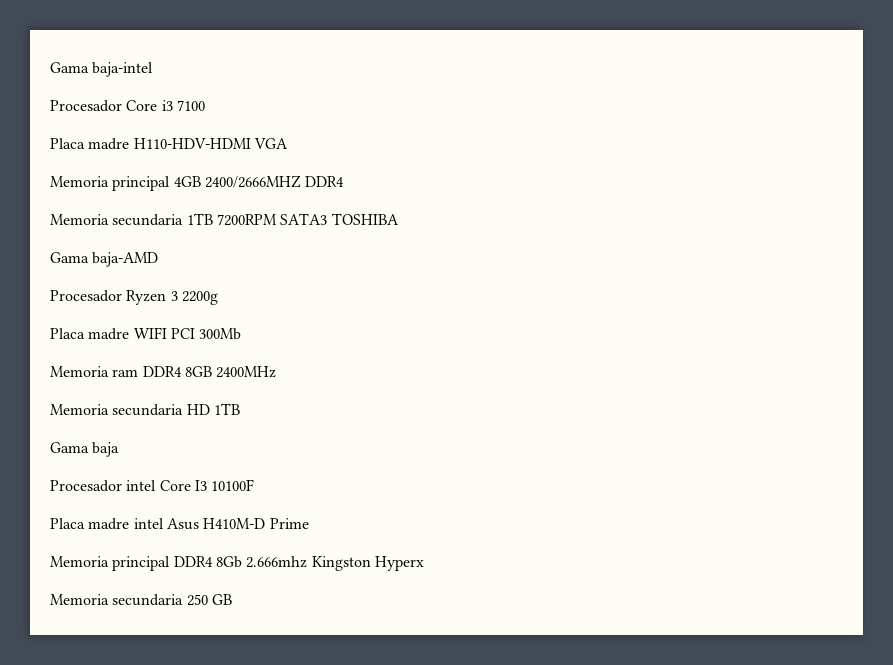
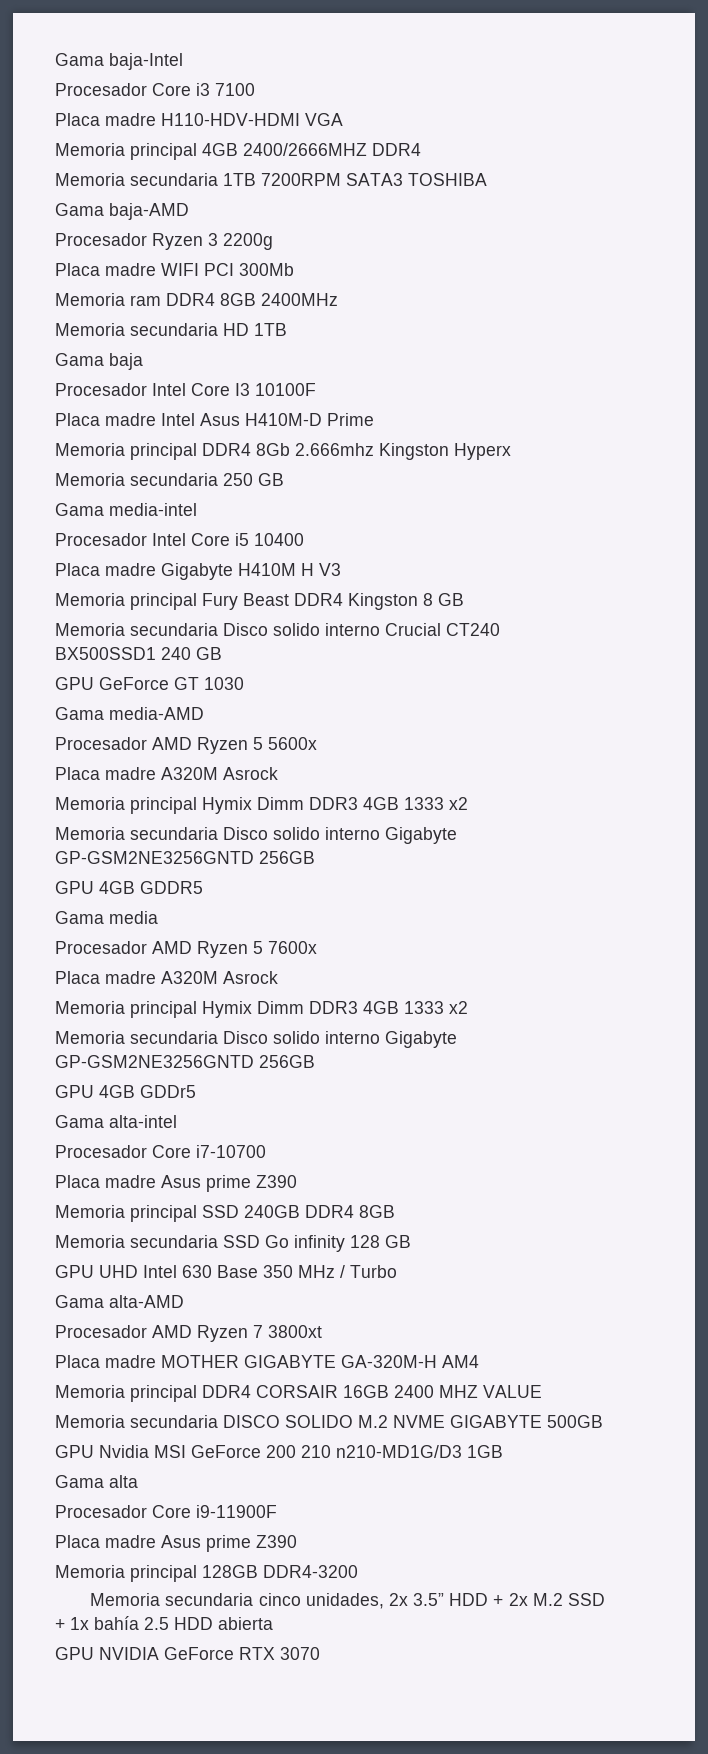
[50,62,154,77] Gama baja-intel -> [55,53,183,70] Gama baja-Intel
[126,480,157,491] intel -> [152,383,186,396] Intel
[133,518,164,529] intel -> [161,413,195,426] Intel
(232, 599) none -> [55,503,197,516] [55,533,304,546] [55,563,341,580] [55,593,464,610] [55,623,500,636] [55,647,222,660] [55,677,244,690] [55,707,204,720] [55,737,317,754] [55,767,278,780] [55,797,468,814] [55,827,457,844] [55,851,315,864] [55,881,203,894] [55,911,158,924] [55,941,317,958] [55,971,278,984] [55,1001,468,1018] [55,1031,457,1048] [55,1055,315,1068] [55,1085,196,1098] [55,1115,177,1128] [55,1145,266,1158] [55,1175,297,1192] [55,1205,395,1222] [55,1235,411,1252] [55,1265,397,1278] [55,1295,184,1308] [55,1325,322,1342] [55,1355,479,1368] [55,1385,542,1402] [55,1415,603,1428] [55,1445,503,1458] [55,1475,138,1488] [55,1505,277,1518] [55,1535,297,1552] [55,1565,358,1582] [90,1593,606,1609] [55,1616,273,1630] [55,1647,320,1660] // Gama media-intel // Procesador Intel Core i5 10400 // Placa madre Gigabyte H410M H V3 // Memoria principal Fury Beast DDR4 Kingston 8 GB // Memoria secundaria Disco solido interno Crucial CT240 BX500SSD1 240 GB // GPU GeForce GT 1030 // Gama media-AMD // Procesador AMD Ryzen 5 5600x // Placa madre A320M Asrock // Memoria principal Hymix Dimm DDR3 4GB 1333 x2 // Memoria secundaria Disco solido interno Gigabyte GP-GSM2NE3256GNTD 256GB // GPU 4GB GDDR5 // Gama media // Procesador AMD Ryzen 5 7600x // Placa madre A320M Asrock // Memoria principal Hymix Dimm DDR3 4GB 1333 x2 // Memoria secundaria Disco solido interno Gigabyte GP-GSM2NE3256GNTD 256GB // GPU 4GB GDDr5 // Gama alta-intel // Procesador Core i7-10700 // Placa madre Asus prime Z390 // Memoria principal SSD 240GB DDR4 8GB // Memoria secundaria SSD Go infinity 128 GB // GPU UHD Intel 630 Base 350 MHz / Turbo // Gama alta-AMD // Procesador AMD Ryzen 7 3800xt // Placa madre MOTHER GIGABYTE GA-320M-H AM4 // Memoria principal DDR4 CORSAIR 16GB 2400 MHZ VALUE // Memoria secundaria DISCO SOLIDO M.2 NVME GIGABYTE 500GB // GPU Nvidia MSI GeForce 200 210 n210-MD1G/D3 1GB // Gama alta // Procesador Core i9-11900F // Placa madre Asus prime Z390 // Memoria principal 128GB DDR4-3200 // Memoria secundaria cinco unidades, 2x 3.5” HDD + 2x M.2 SSD + 1x bahía 2.5 HDD abierta // GPU NVIDIA GeForce RTX 3070

